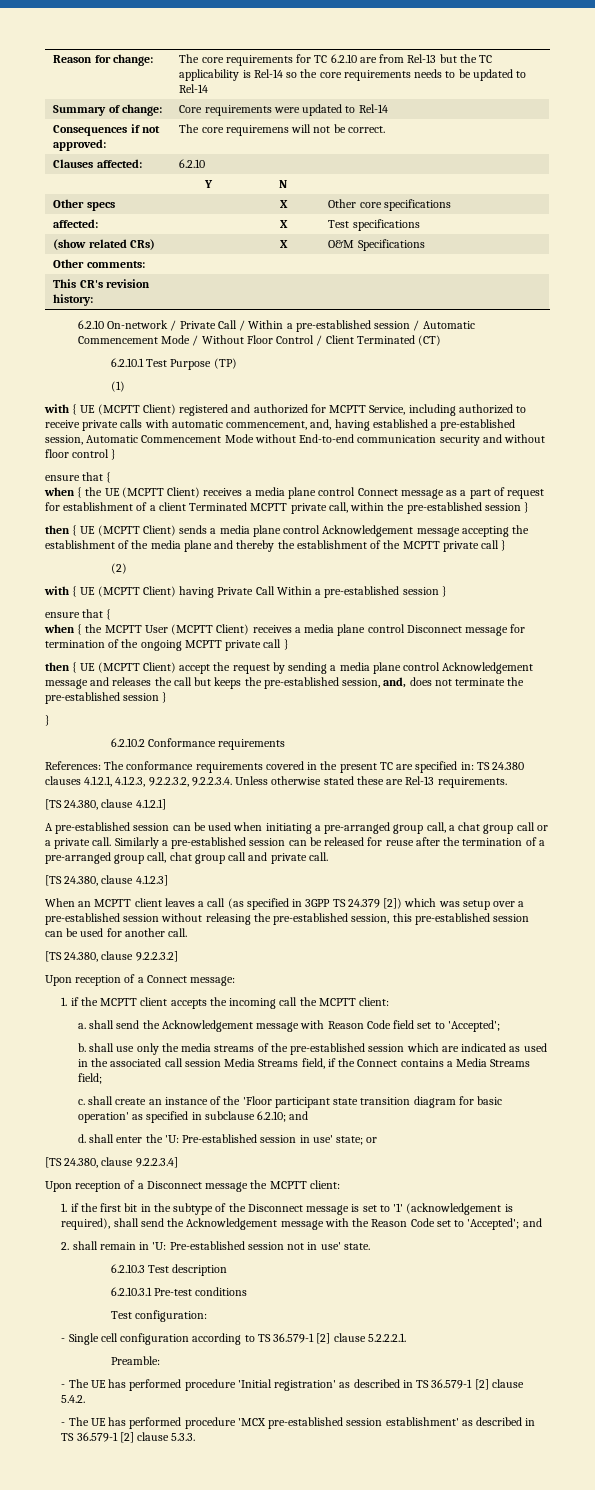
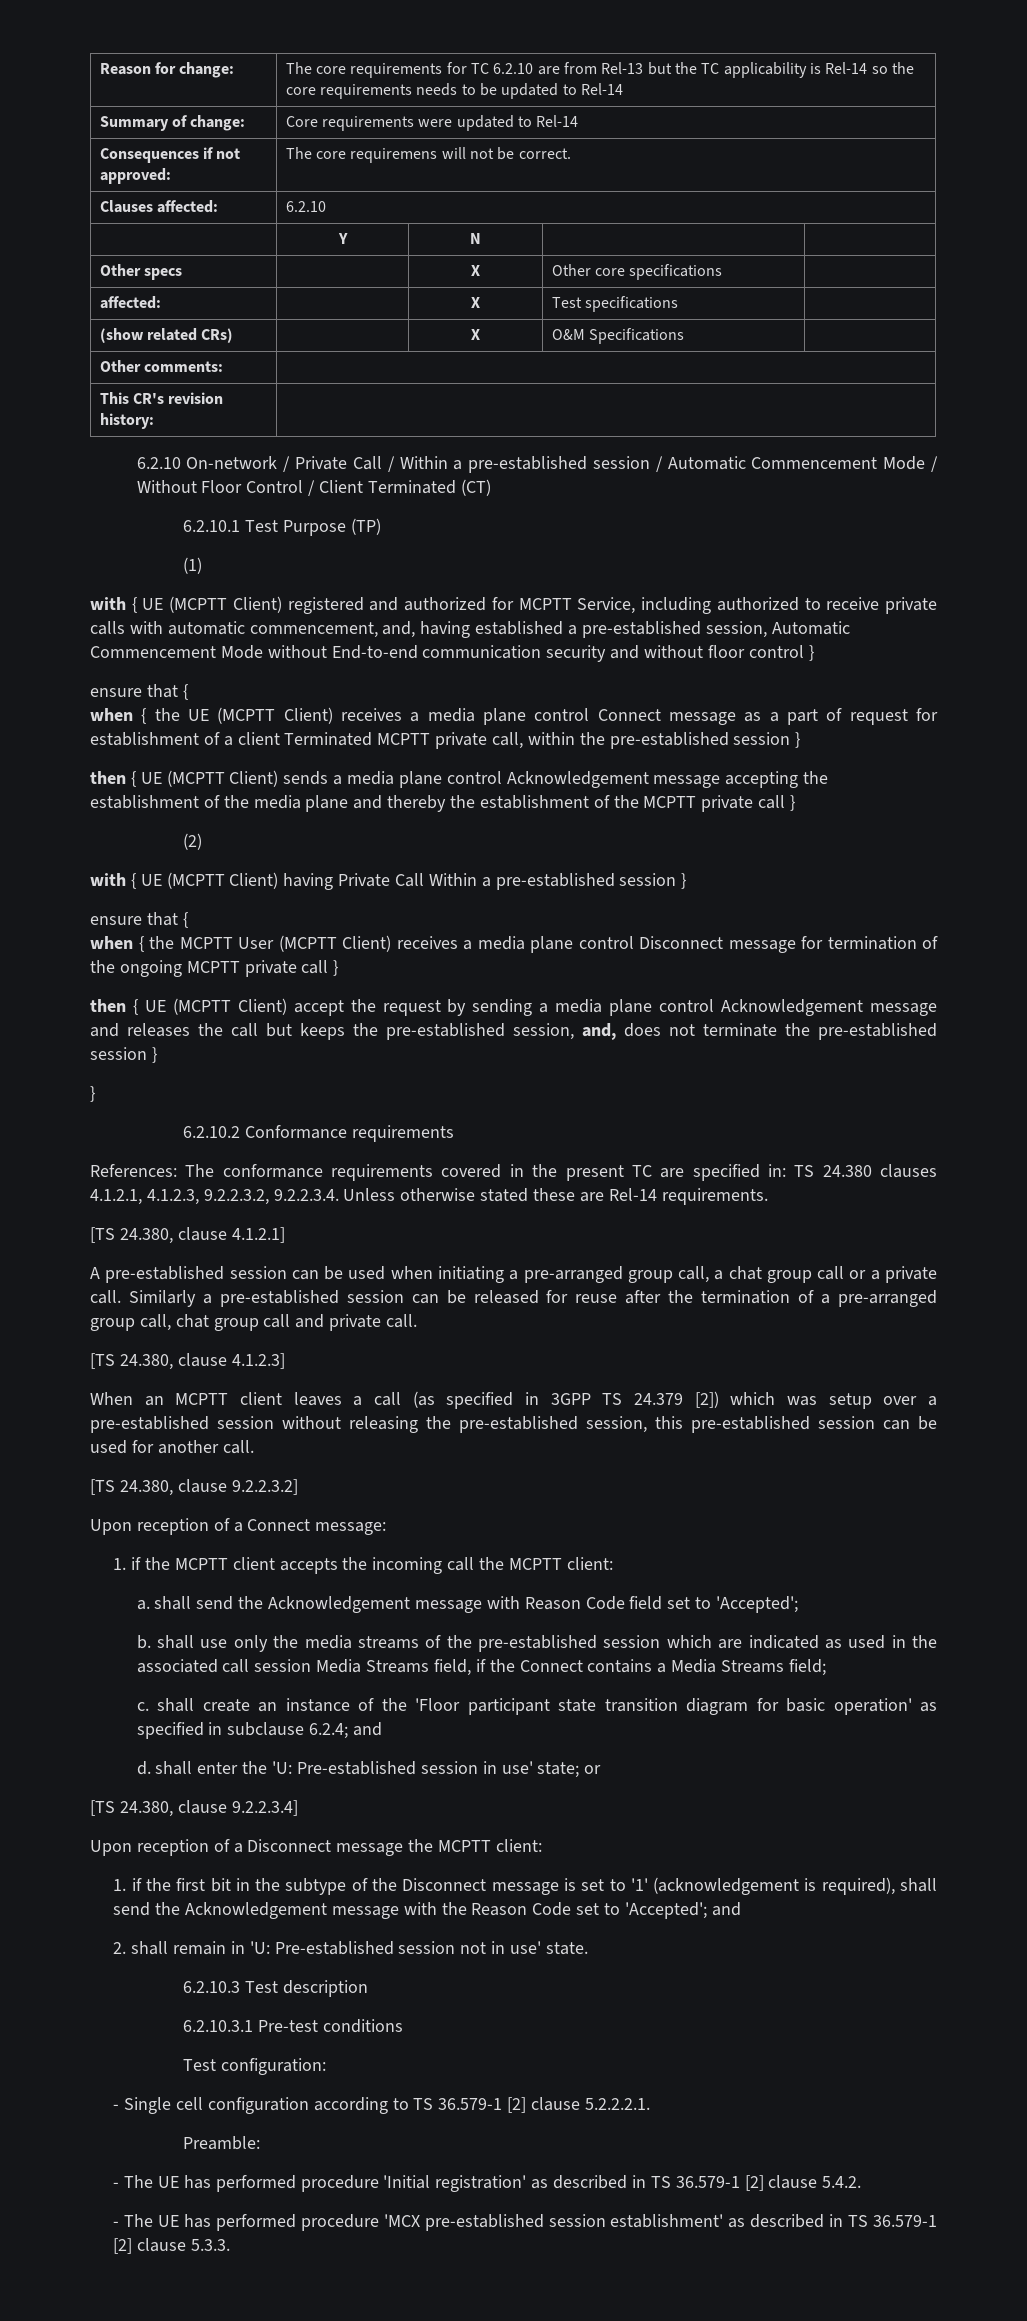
[405,776,435,785] Rel-13 -> [608,1188,657,1201] Rel-14
[257,1111,287,1122] 6.2.10; -> [309,1723,349,1739] 6.2.4;

